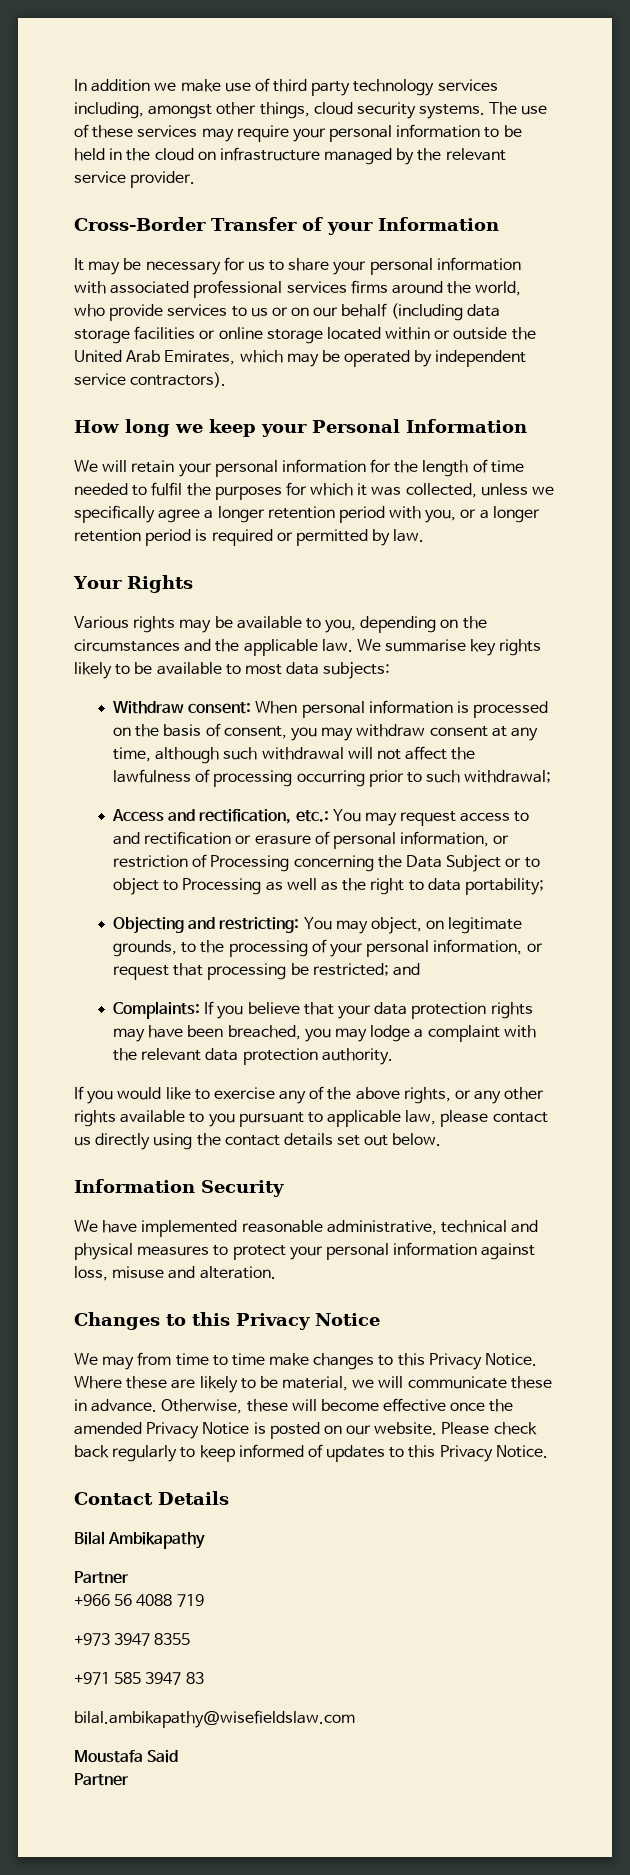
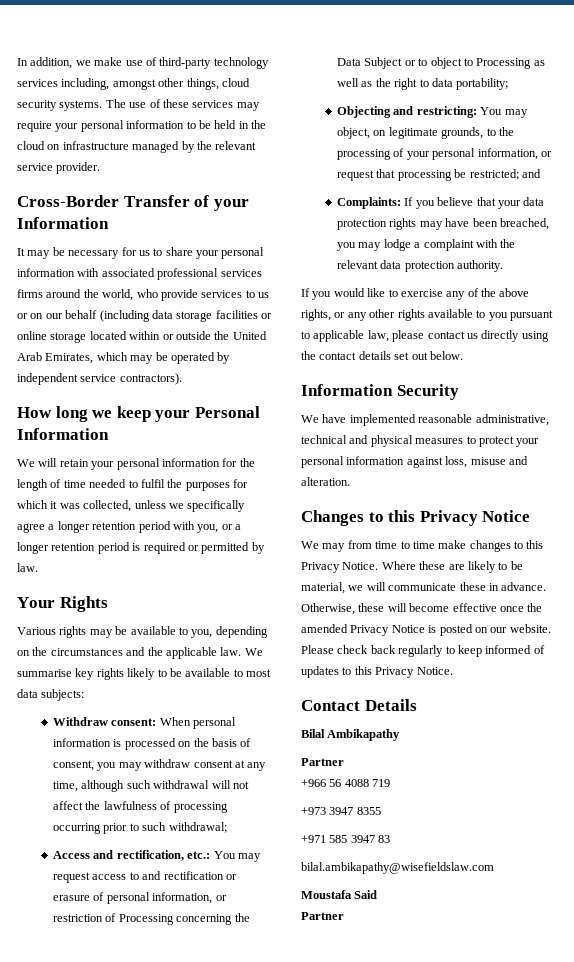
[91,79,151,92] addition -> [30,57,73,69] addition,
[273,79,351,96] third party -> [159,57,212,69] third-party

